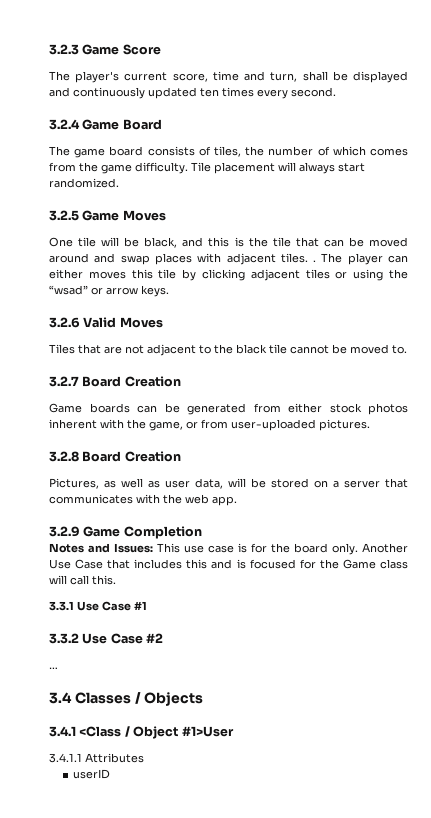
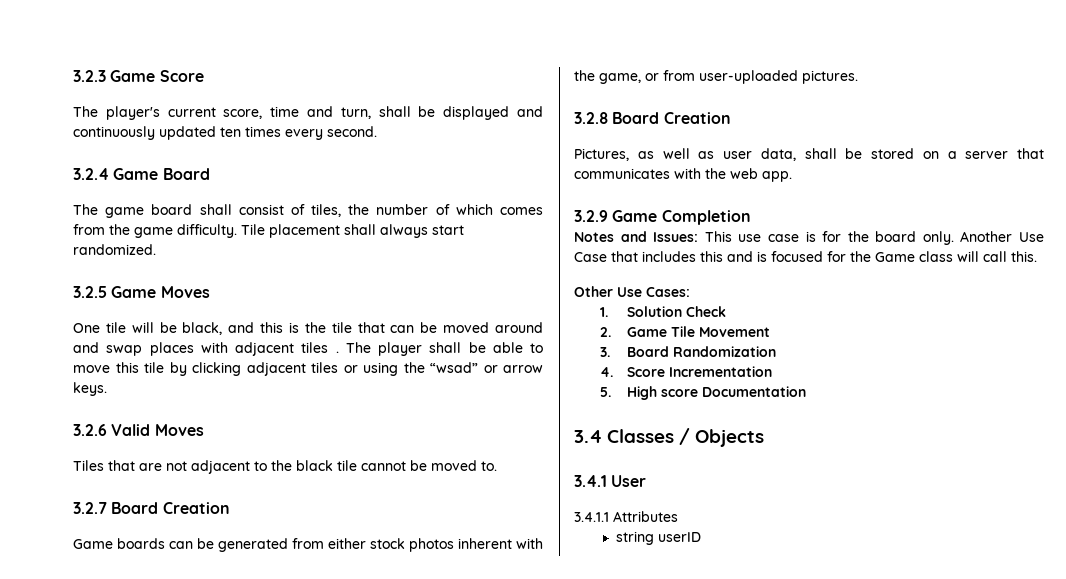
[147,146,195,156] consists -> [199,204,284,215] shall consist
[278,162,296,171] will -> [344,224,376,235] shall
[280,253,308,263] tiles. -> [301,342,329,353] tiles
[388,255,409,263] [49,269,126,279] can either moves -> [429,342,543,353] [73,365,110,373] shall be able to move
[228,478,246,487] will -> [804,148,837,159] shall
[49,601,147,611] [49,633,164,644] [49,667,58,669] 3.3.1 Use Case #1 // 3.3.2 Use Case #2 // … -> [574,286,690,297] [600,306,726,317] [600,326,770,337] [600,346,776,357] [600,366,772,377] [600,386,806,400] Other Use Cases: // 1. Solution Check // 2. Game Tile Movement // 3. Board Randomization // 4. Score Incrementation // 5. High score Documentation
[79,726,234,739] <Class / Object #1>User -> [611,475,647,487] User
(144, 758) none -> [615,531,654,545] string

